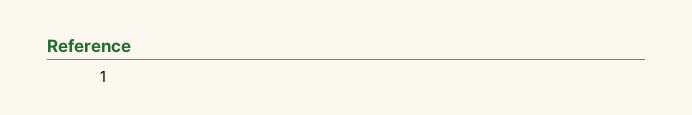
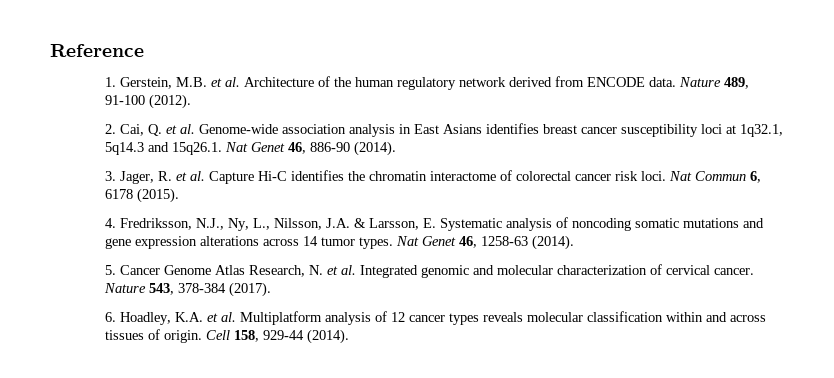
[99,71,106,82] 1 -> [105,76,750,90] [105,94,192,109] [105,123,784,137] [105,141,397,156] [105,170,762,184] [105,188,180,203] [105,217,765,231] [105,235,575,250] [105,264,755,278] [104,282,272,297] [105,311,767,325] [105,329,350,344] 1. Gerstein, M.B. et al. Architecture of the human regulatory network derived from ENCODE data. Nature 489, 91-100 (2012). // 2. Cai, Q. et al. Genome-wide association analysis in East Asians identifies breast cancer susceptibility loci at 1q32.1, 5q14.3 and 15q26.1. Nat Genet 46, 886-90 (2014). // 3. Jager, R. et al. Capture Hi-C identifies the chromatin interactome of colorectal cancer risk loci. Nat Commun 6, 6178 (2015). // 4. Fredriksson, N.J., Ny, L., Nilsson, J.A. & Larsson, E. Systematic analysis of noncoding somatic mutations and gene expression alterations across 14 tumor types. Nat Genet 46, 1258-63 (2014). // 5. Cancer Genome Atlas Research, N. et al. Integrated genomic and molecular characterization of cervical cancer. Nature 543, 378-384 (2017). // 6. Hoadley, K.A. et al. Multiplatform analysis of 12 cancer types reveals molecular classification within and across tissues of origin. Cell 158, 929-44 (2014).

